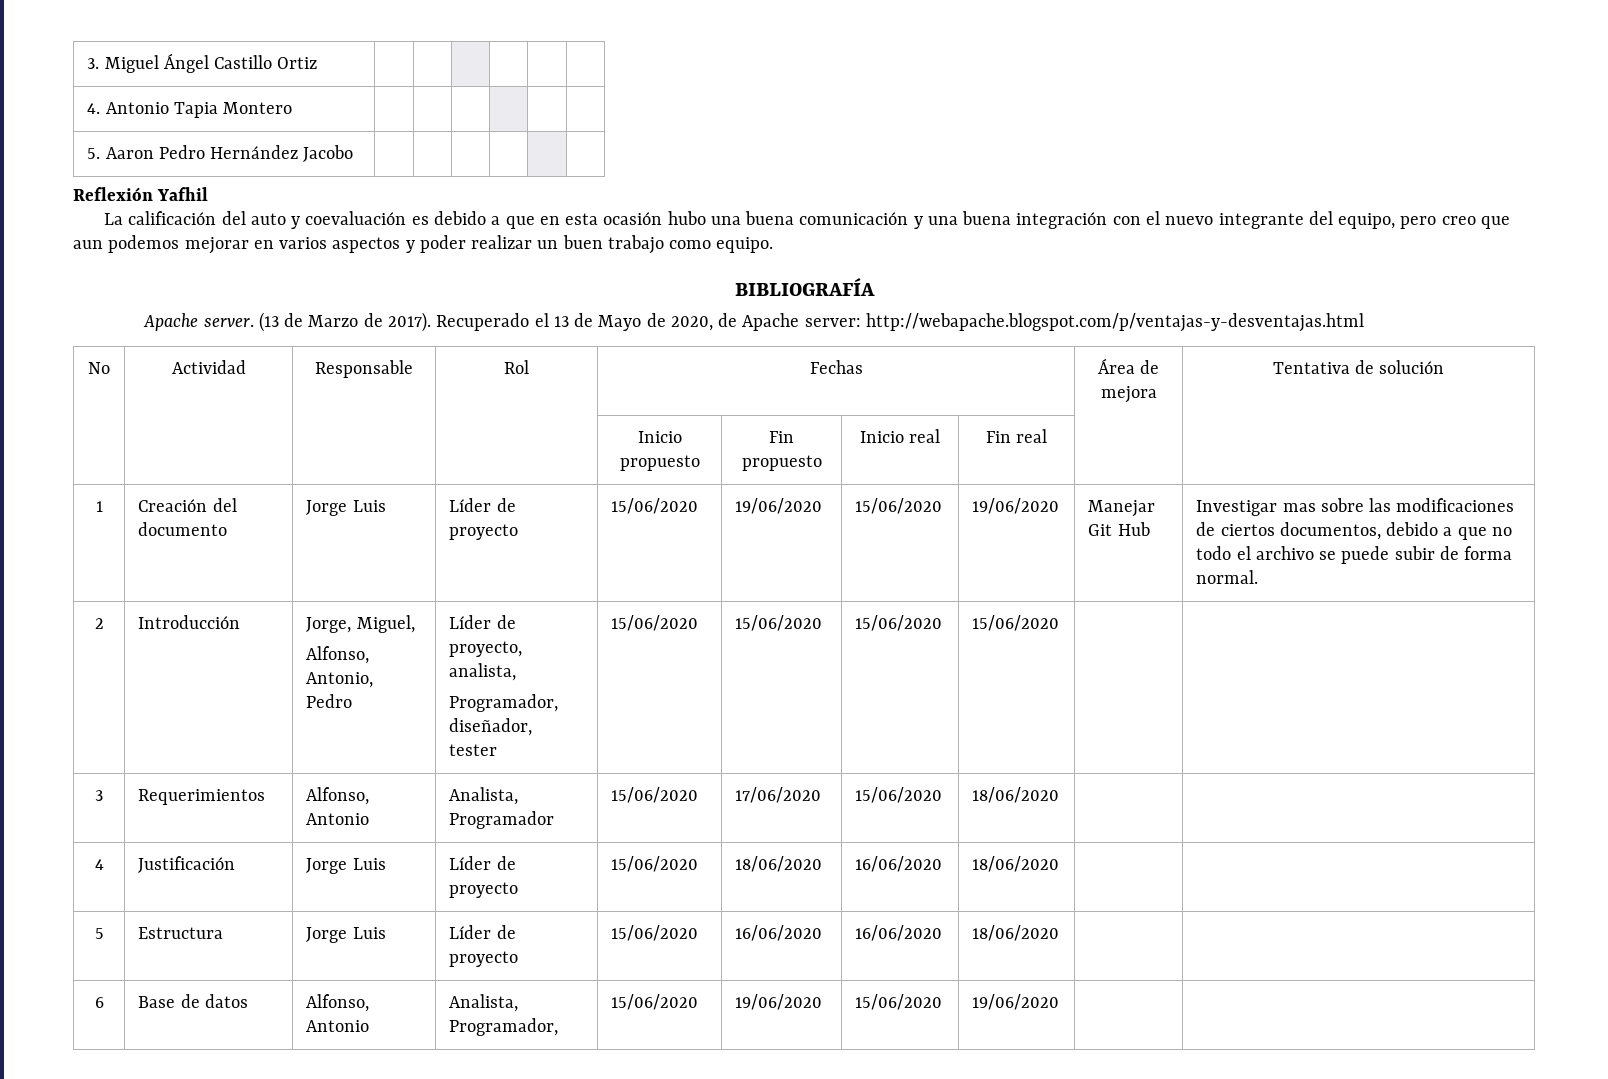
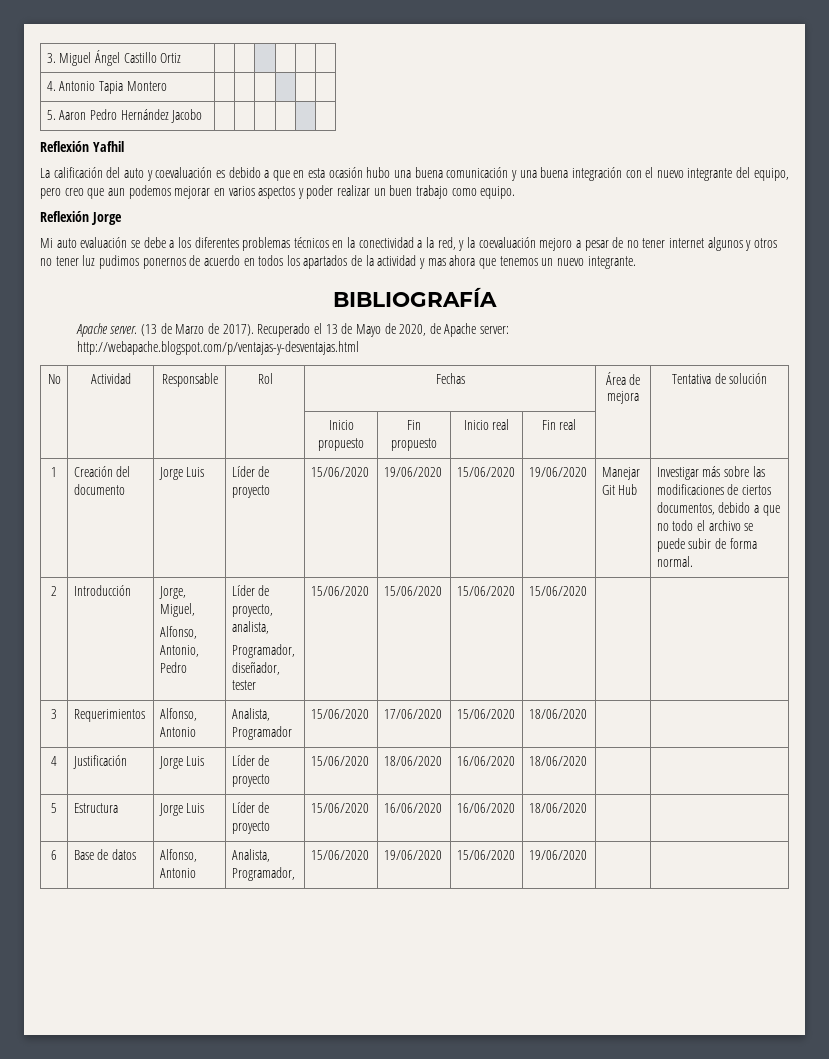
(774, 245) none -> [40,211,122,225] [40,237,778,251] [40,255,636,269] // Reflexión Jorge // Mi auto evaluación se debe a los diferentes problemas técnicos en la conectividad a la red, y la coevaluación mejoro a pesar de no tener internet algunos y otros no tener luz pudimos ponernos de acuerdo en todos los apartados de la actividad y mas ahora que tenemos un nuevo integrante.
[1282,503,1316,512] mas -> [702,466,721,477] más

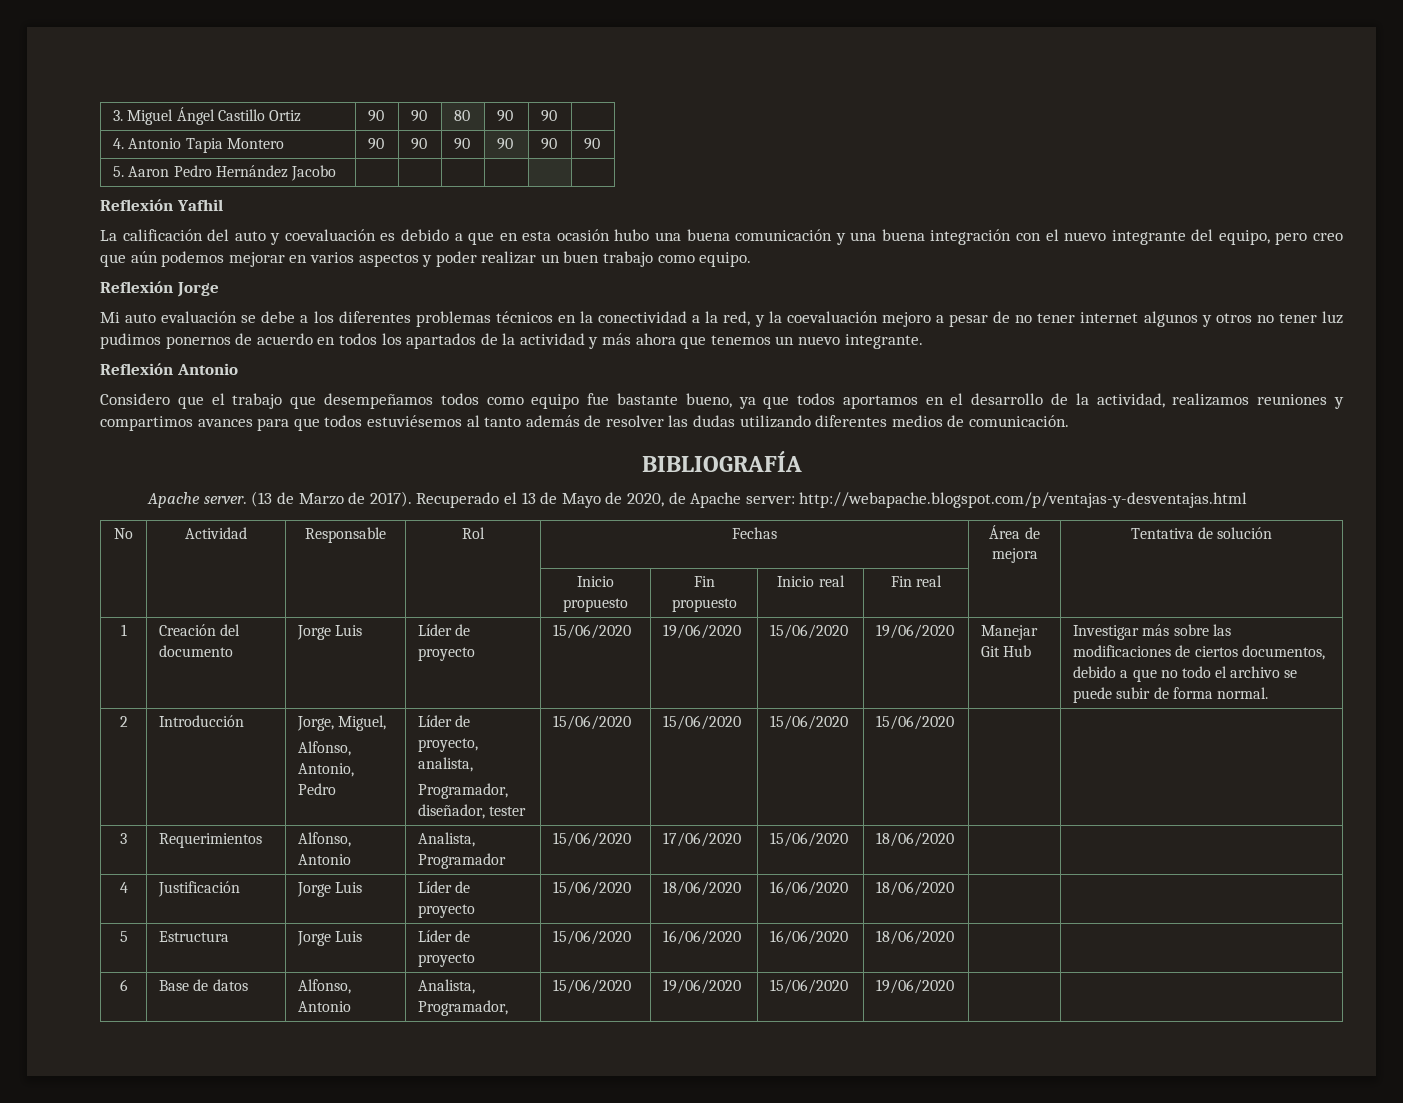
(182, 58) | | | | -> [368,110,385,122] [411,110,428,122] [454,110,471,121] [497,110,514,122] [541,110,558,122] 90 | 90 | 80 | 90 | 90
(167, 86) | | | | | -> [368,138,385,150] [411,138,428,150] [454,138,471,150] [497,138,514,150] [541,138,558,150] [584,138,601,150] 90 | 90 | 90 | 90 | 90 | 90
[107,188,125,196] aun -> [130,251,158,263] aún
[427,258,446,266] mas -> [602,333,632,345] más
(636, 262) none -> [100,363,238,375] [100,393,1344,409] [100,415,1070,431] // Reflexión Antonio // Considero que el trabajo que desempeñamos todos como equipo fue bastante bueno, ya que todos aportamos en el desarrollo de la actividad, realizamos reuniones y compartimos avances para que todos estuviésemos al tanto además de resolver las dudas utilizando diferentes medios de comunicación.

